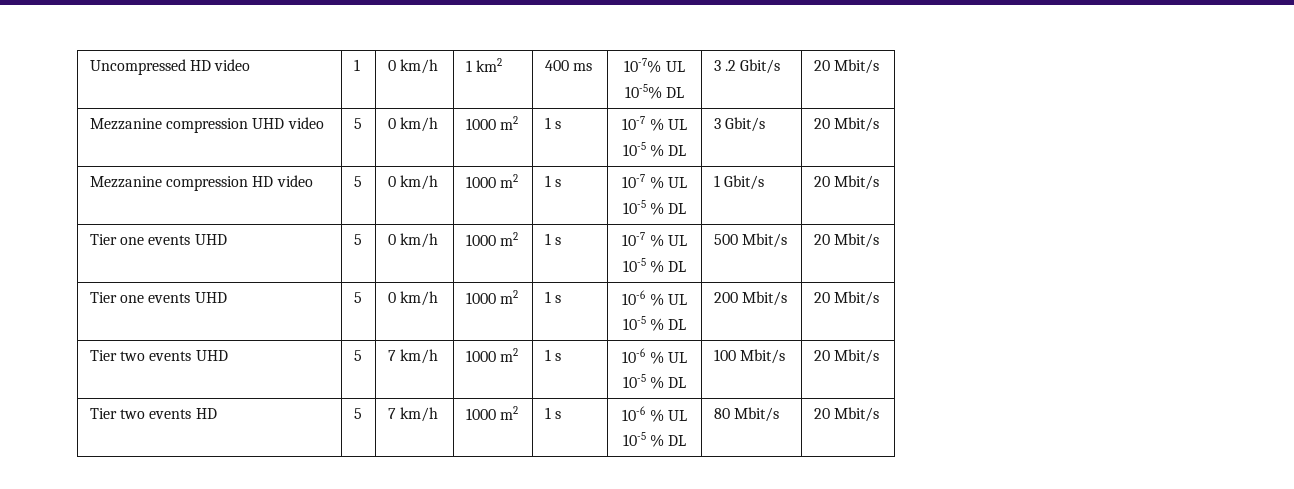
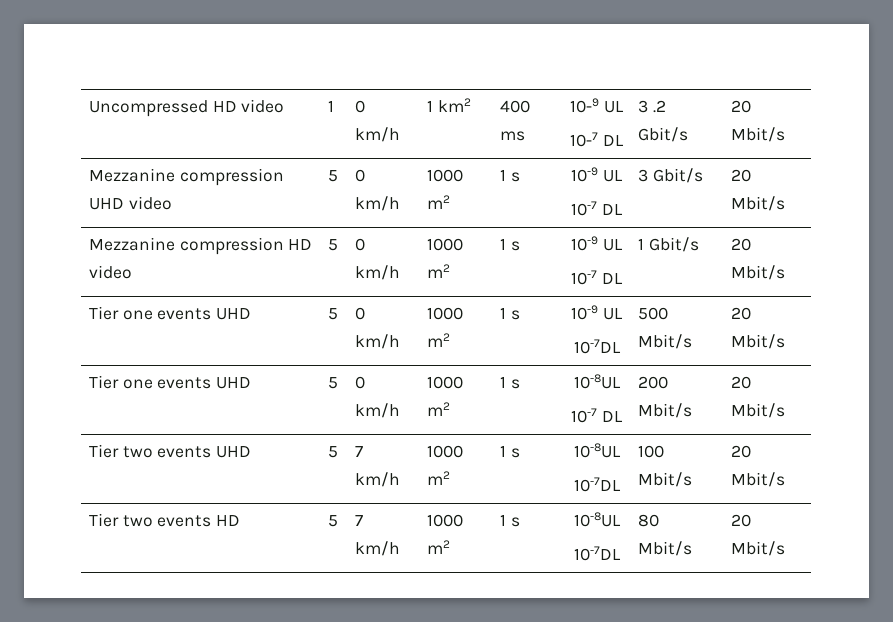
[624,58,685,73] [624,84,662,99] 10-7% UL // 10-5% -> [570,98,624,113] [570,132,599,147] 10-9 UL // 10-7
[622,116,687,131] [622,142,665,157] 10-7 % UL // 10-5 % -> [571,167,623,182] [571,201,598,216] 10-9 UL // 10-7
[622,174,687,189] [622,200,665,215] 10-7 % UL // 10-5 % -> [571,236,623,251] [571,270,598,285] 10-9 UL // 10-7
[622,232,687,247] [622,258,687,273] 10-7 % UL // 10-5 % DL -> [571,305,623,320] [573,339,621,354] 10-9 UL // 10-7DL
[622,290,687,306] [622,316,665,331] 10-6 % UL // 10-5 % -> [573,374,621,389] [571,408,598,423] 10-8UL // 10-7
[622,348,687,364] [622,374,687,389] 10-6 % UL // 10-5 % DL -> [573,443,621,458] [573,477,621,492] 10-8UL // 10-7DL
[622,406,687,422] [622,432,687,447] 10-6 % UL // 10-5 % DL -> [573,512,621,527] [573,546,621,561] 10-8UL // 10-7DL

